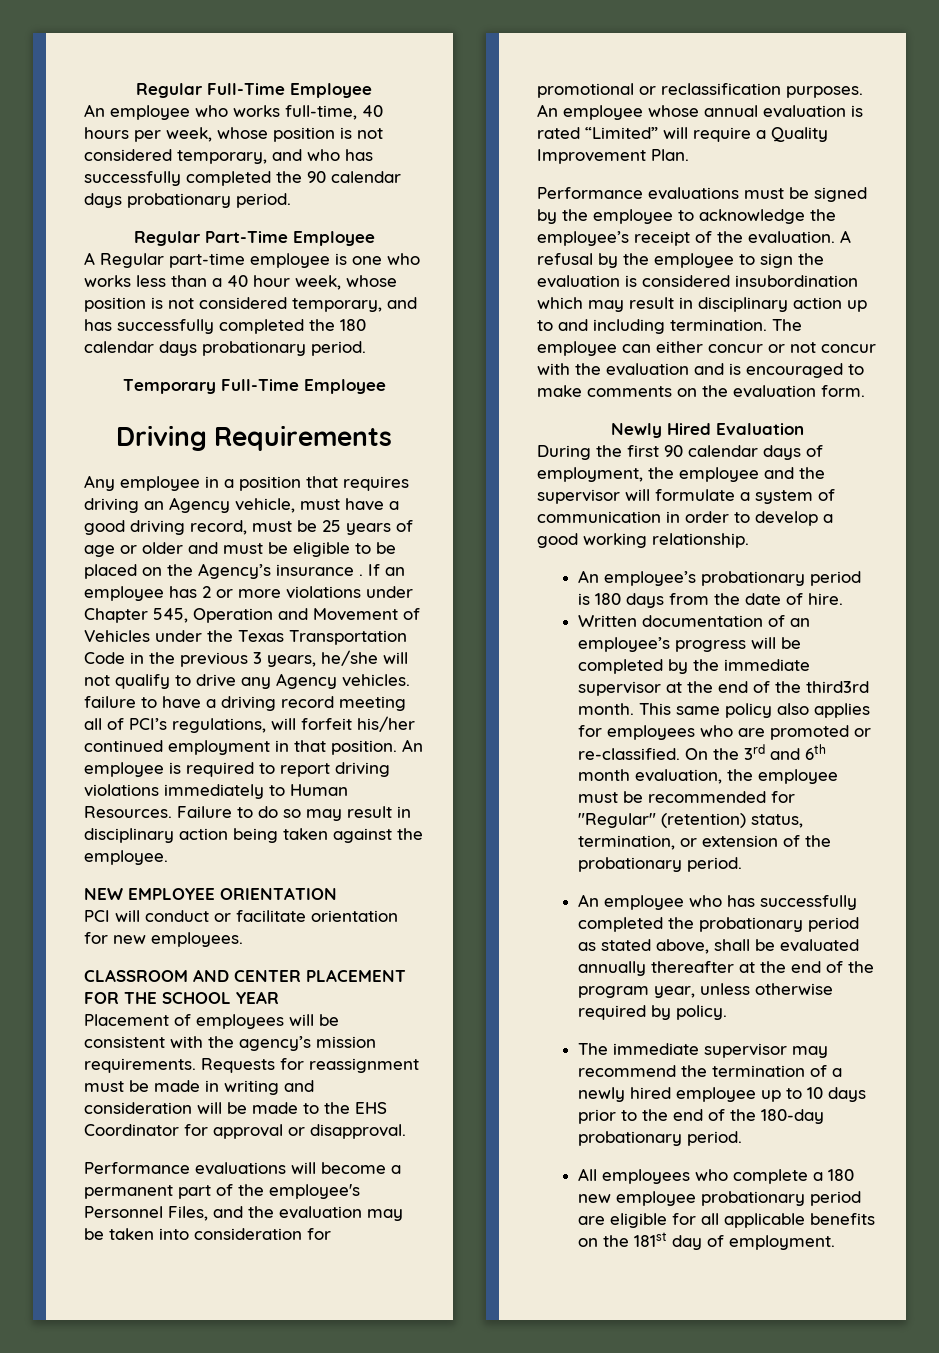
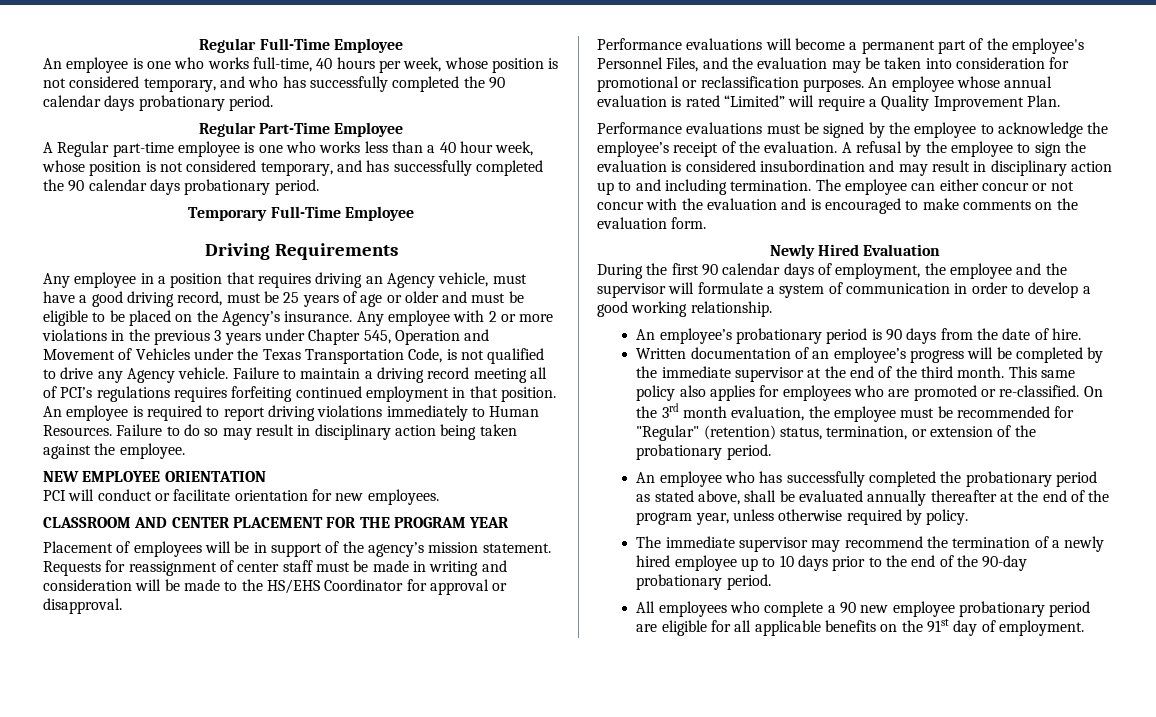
(190, 112) none -> [132,58,171,69] is one
[340,319,366,331] 180 -> [68,180,85,192] 90
[276,564,405,576] [84,586,361,601] insurance . If an employee has 2 or more violations -> [284,310,554,326] [42,329,261,345] insurance. Any employee with 2 or more violations in the previous 3 years
[84,650,408,667] [84,673,410,689] [84,696,201,709] Code in the previous 3 years, he/she will not qualify to drive any Agency vehicles. failure to have -> [408,348,545,364] [43,367,361,383] Code, is not qualified to drive any Agency vehicle. Failure to maintain
[172,716,415,733] regulations, will forfeit his/her -> [96,386,293,402] regulations requires forfeiting
[162,992,231,1004] SCHOOL -> [393,517,466,528] PROGRAM
[84,1036,203,1048] consistent with -> [253,541,340,557] in support of
[84,1058,196,1073] requirements. -> [482,543,551,553] statement.
(419, 1065) none -> [219,560,313,572] of center staff
[355,1102,387,1114] EHS -> [266,579,320,594] HS/EHS
[537,297,583,309] which -> [869,160,895,172] and
[594,593,621,605] 180 -> [885,329,902,341] 90
[805,681,869,693] third3rd -> [920,366,953,378] third
[769,744,826,760] and 6th -> (679, 410) none
[760,1109,824,1124] 180-day -> [982,555,1028,571] 90-day
[827,1169,854,1181] 180 -> [839,602,856,614] 90
[633,1232,667,1247] 181st -> [926,619,949,633] 91st

